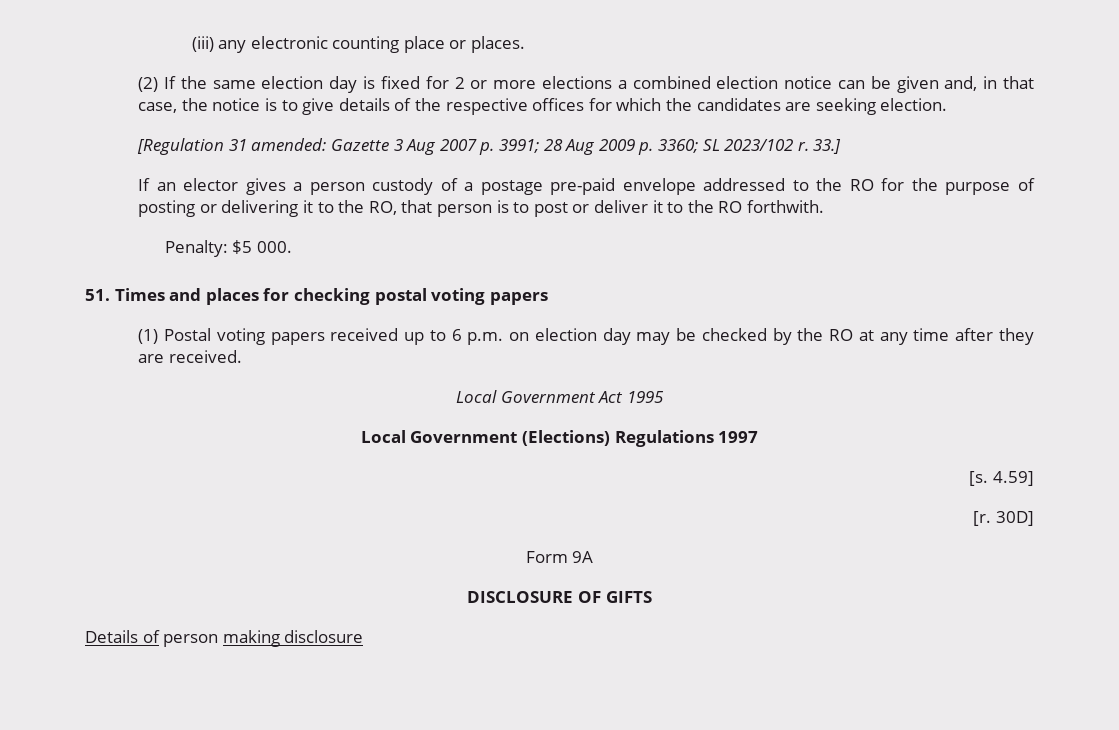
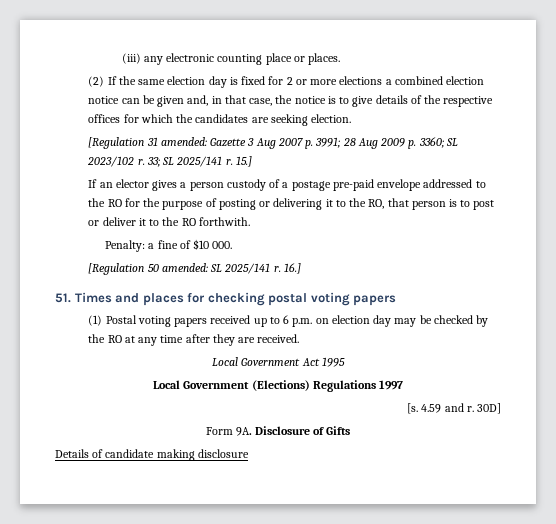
[813,139,842,154] 33.] -> [146,156,252,167] 33; SL 2025/141 r. 15.]
[232,240,293,254] $5 000. -> [148,239,233,250] [88,263,301,275] a fine of $10 000. // [Regulation 50 amended: SL 2025/141 r. 16.]
[993,471,1034,486] [973,511,992,526] 4.59] // [r. -> [421,403,474,413] 4.59 and r.
[572,551,594,563] [467,591,652,603] 9A // DISCLOSURE OF GIFTS -> [235,426,351,436] 9A. Disclosure of Gifts
[163,634,219,647] person -> [105,449,155,458] candidate

